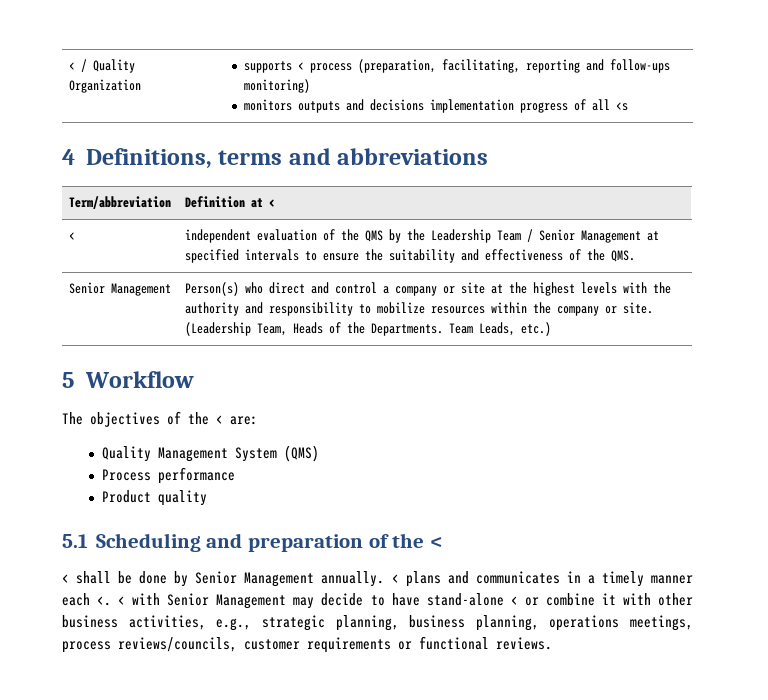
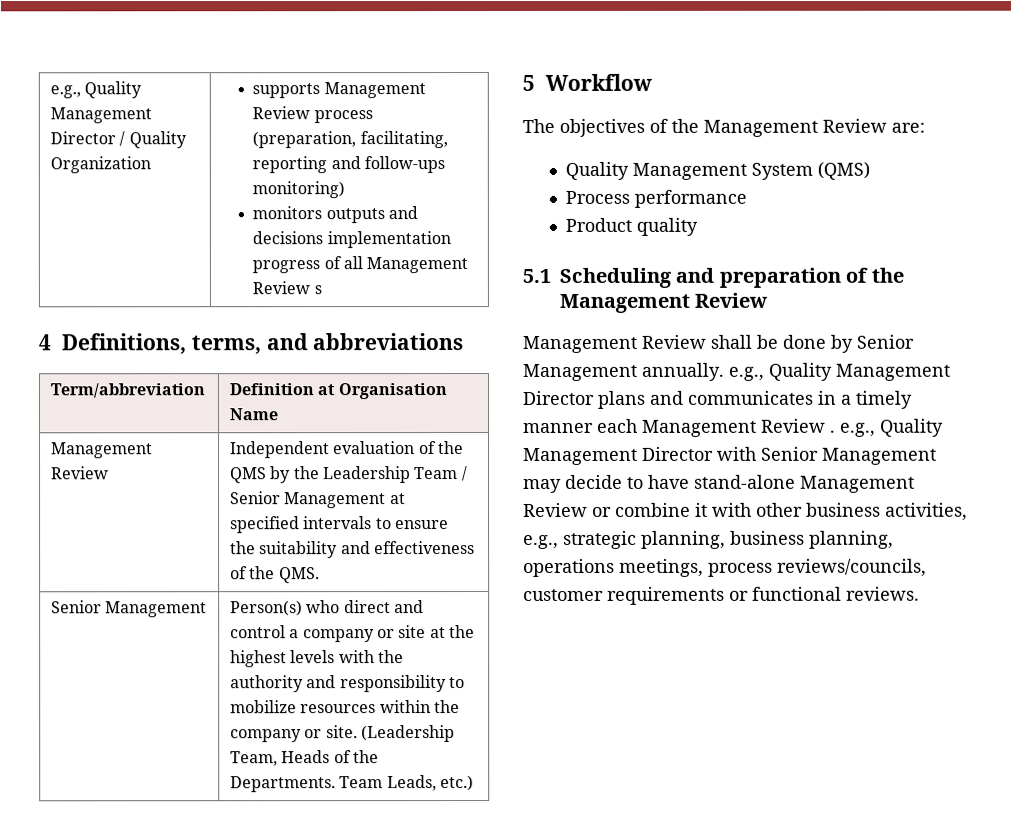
[68,62,75,70] < -> [49,81,143,99] [49,107,152,124] [49,131,116,145] e.g., Quality Management Director
[297,62,304,70] < -> [323,82,426,99] [252,106,311,120] Management Review
[615,102,628,111] <s -> [366,257,469,274] [252,281,322,295] Management Review s
[218,150,283,165] terms -> [190,335,261,355] terms,
[268,199,275,207] [68,232,75,240] [184,229,251,243] < // < | independent -> [337,383,447,400] [228,408,279,421] [50,442,153,459] [50,466,109,480] [229,441,330,459] Organisation Name // Management Review | Independent
[216,415,223,424] < -> [703,118,887,137] Management Review
[429,537,442,548] [62,574,69,583] < // < -> [559,292,769,313] [522,334,706,353] Management Review // Management Review
[391,574,399,583] < -> [728,362,950,381] [522,390,594,405] e.g., Quality Management Director
[97,596,126,606] <. < -> [642,418,944,437] [523,446,714,465] Management Review . e.g., Quality Management Director
[510,596,518,605] < -> [800,475,915,493] [523,502,588,517] Management Review

